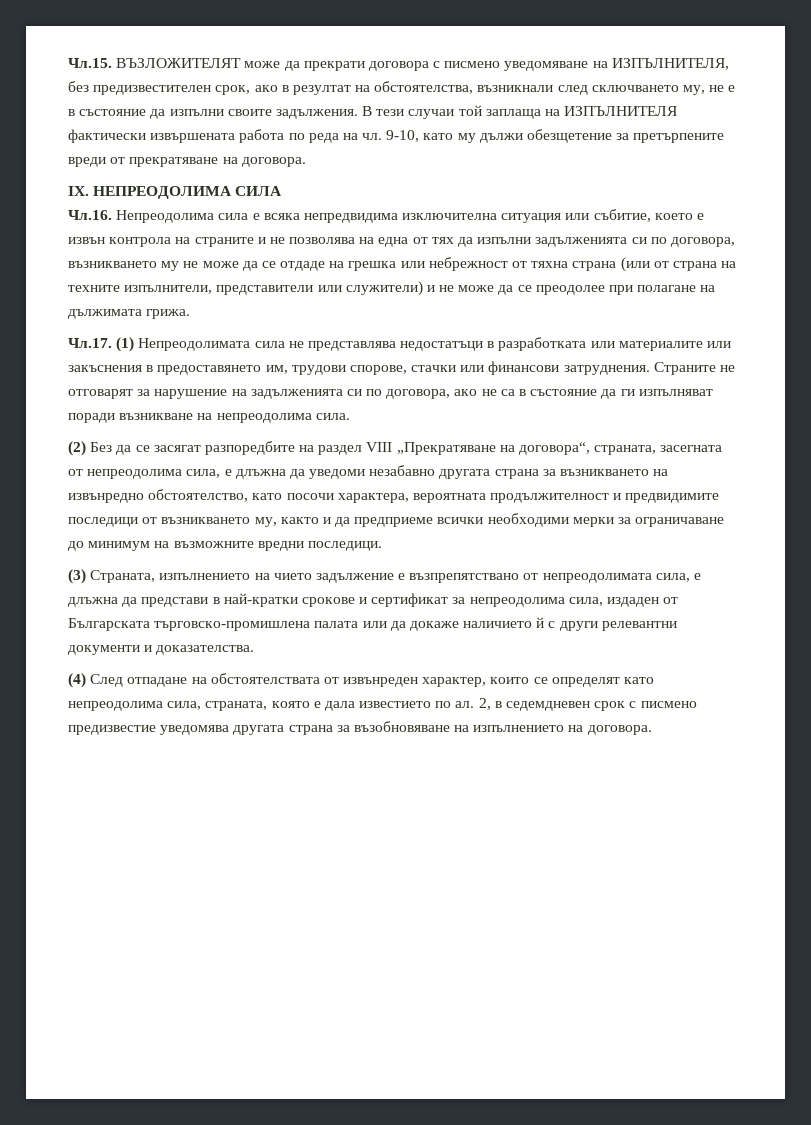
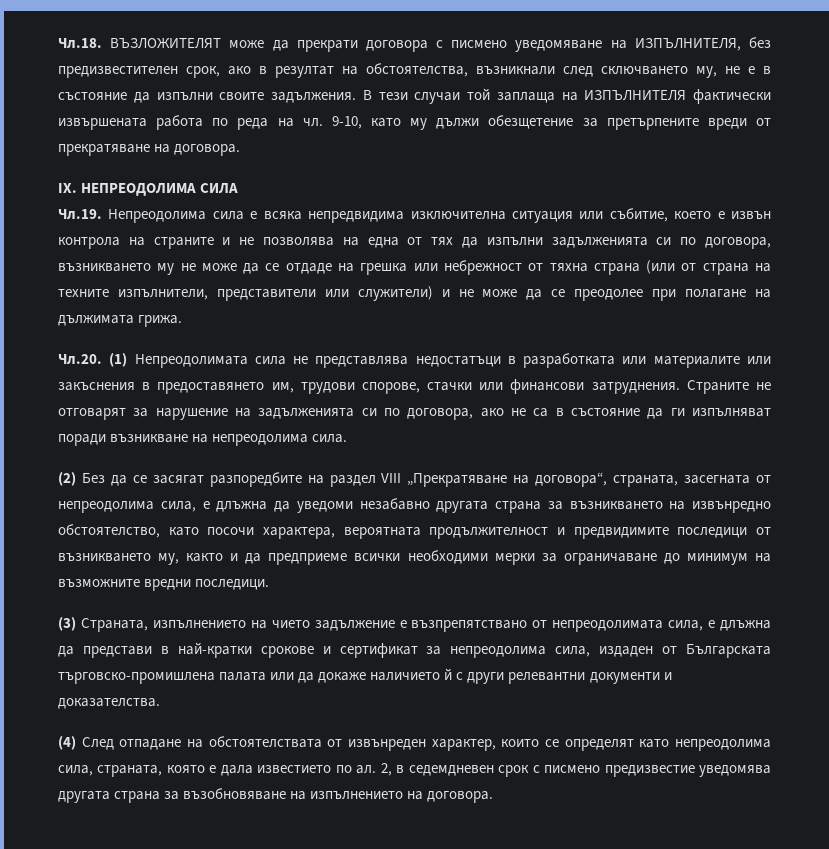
[68,58,112,68] Чл.15. -> [58,38,102,49] Чл.18.
[68,210,112,220] Чл.16. -> [58,209,102,220] Чл.19.
[68,338,112,348] Чл.17. -> [58,354,102,365] Чл.20.

